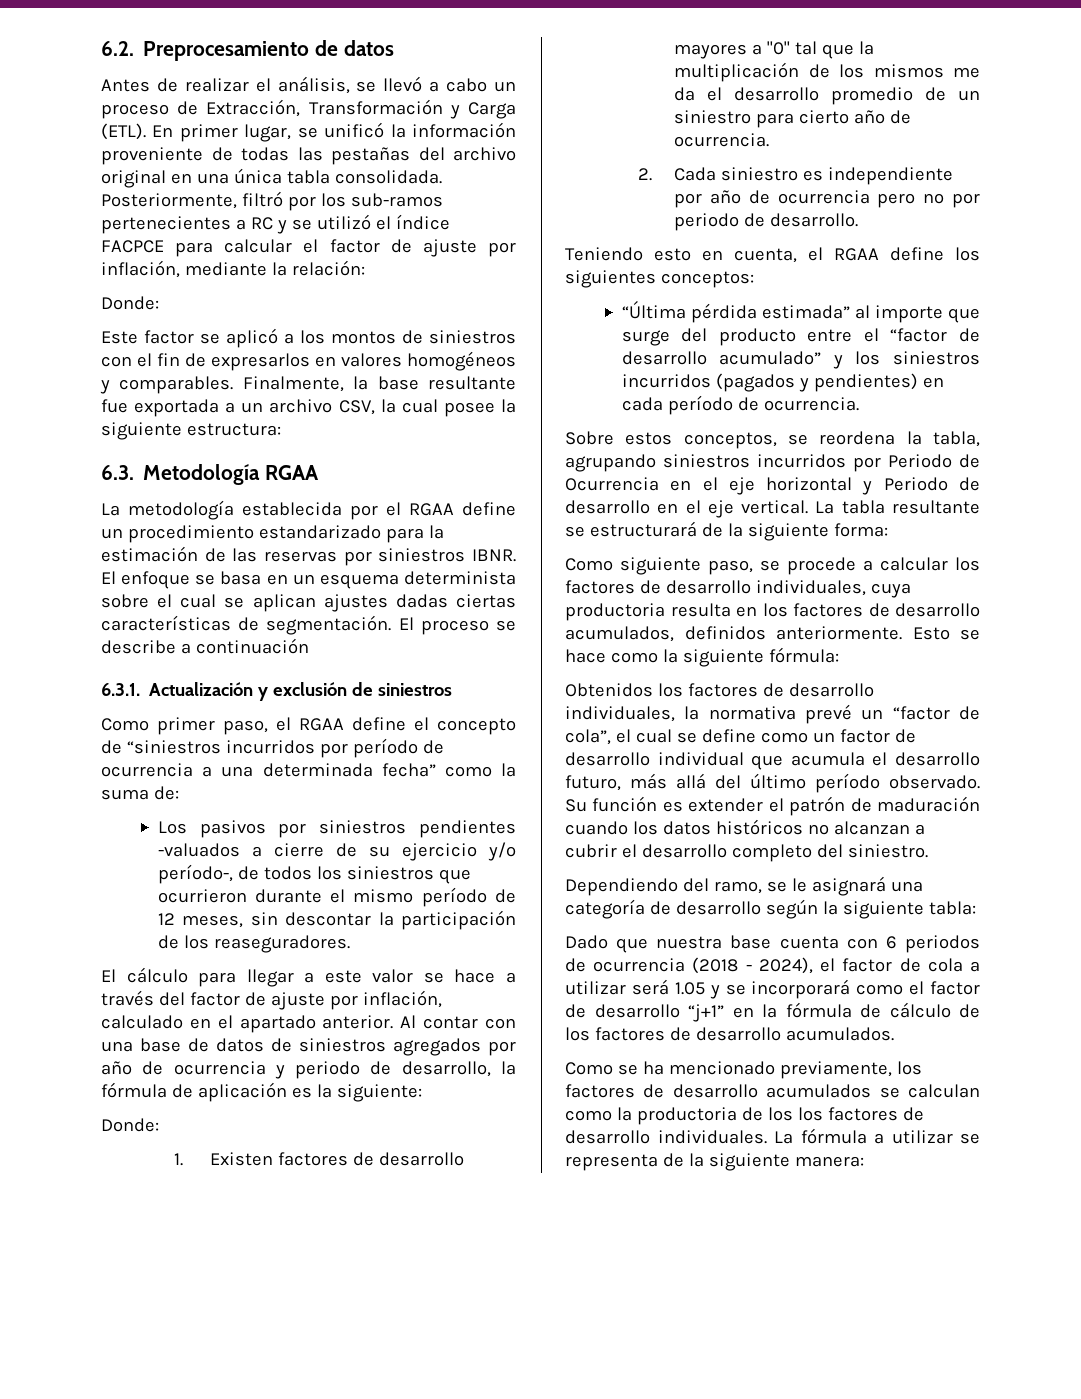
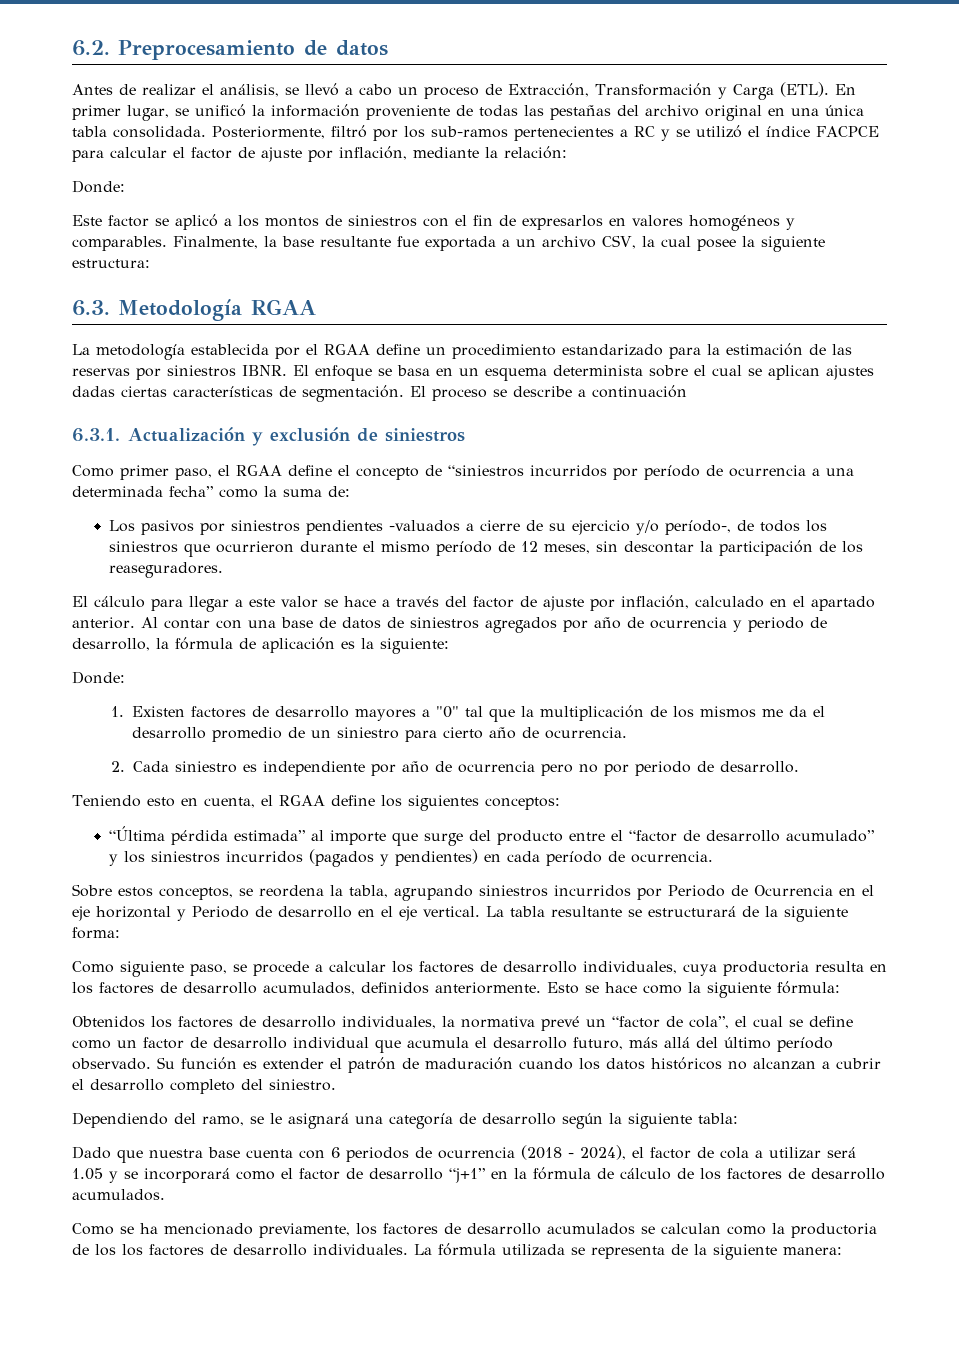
[874,1130,953,1144] a utilizar -> [502,1244,565,1256] utilizada

